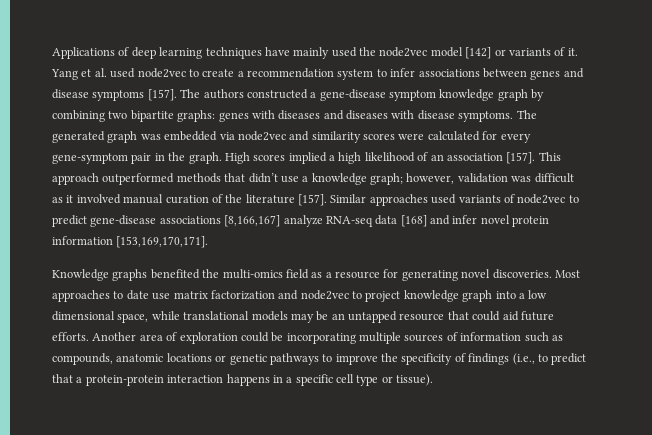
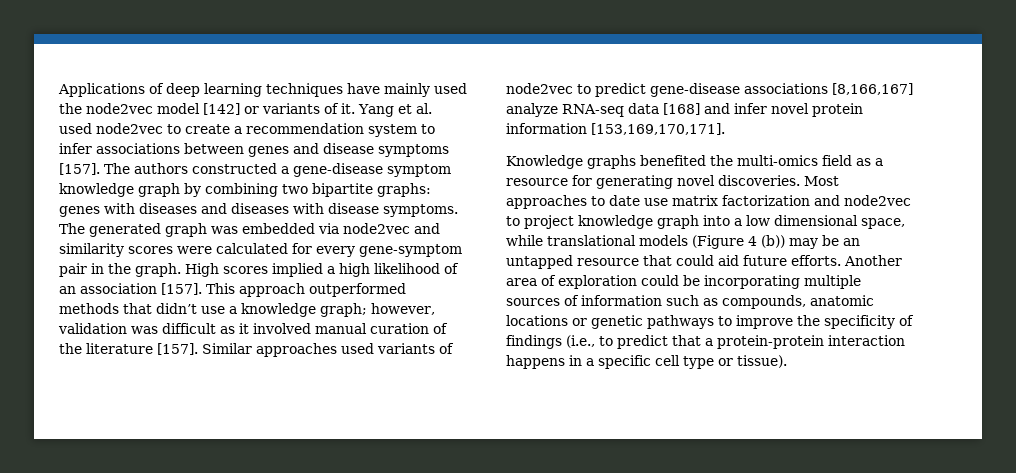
(288, 316) none -> [692,235,785,249] (Figure 4 (b))

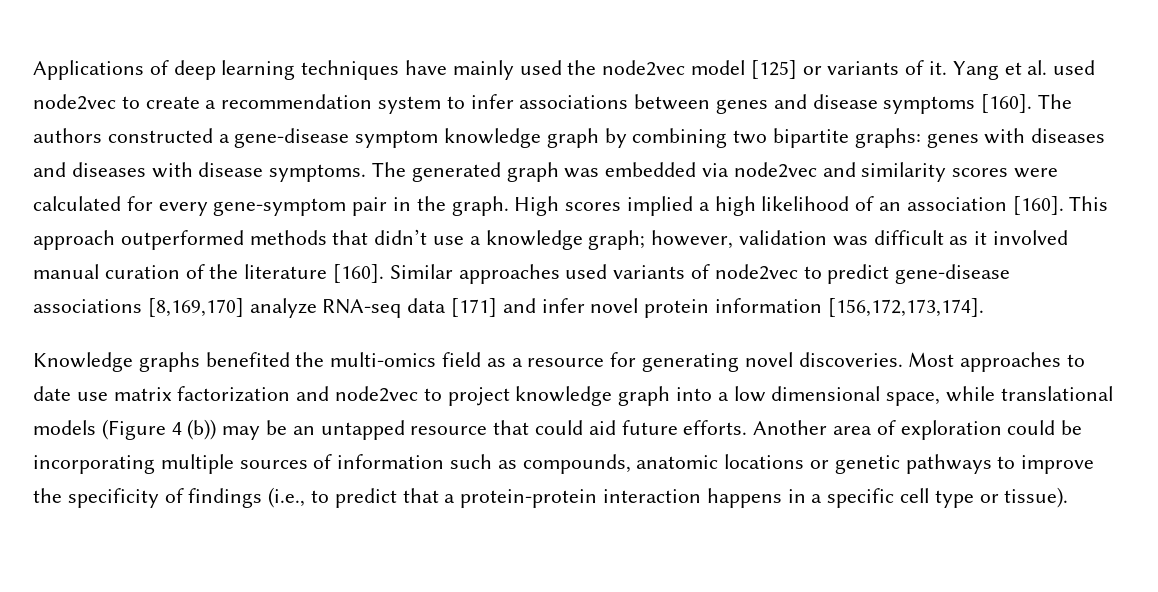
[203,103,240,115] [142] -> [750,60,797,79] [125]
[59,163,100,175] [157]. -> [981,94,1033,113] [160].
[161,283,202,295] [157]. -> [1012,196,1064,215] [160].
[157,343,198,355] [157]. -> [333,264,385,283] [160].
[832,83,913,95] [8,166,167] -> [147,298,244,317] [8,169,170]
[663,103,700,115] [168] -> [451,298,498,317] [171]
[591,123,725,135] [153,169,170,171]. -> [827,298,984,317] [156,172,173,174].

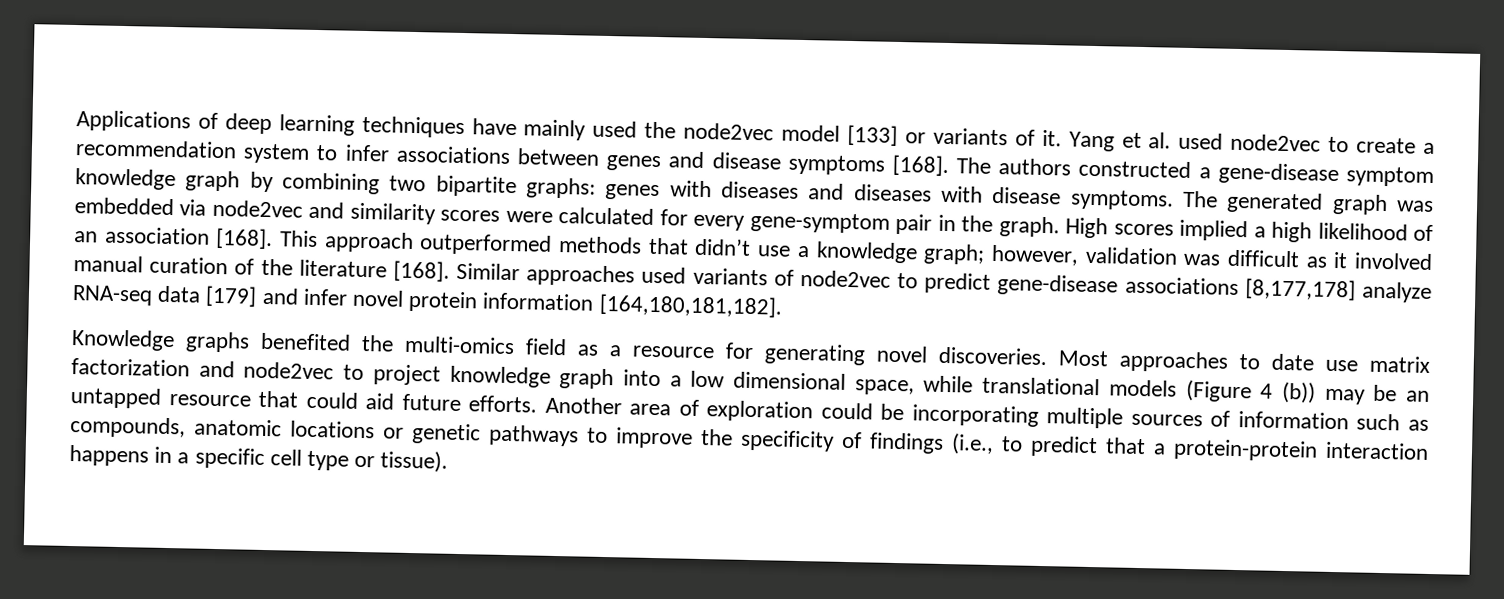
[750,60,797,79] [125] -> [847,124,899,146] [133]
[981,94,1033,113] [160]. -> [891,154,949,177] [168].
[1012,196,1064,215] [160]. -> [215,227,274,250] [168].
[333,264,385,283] [160]. -> [392,260,450,282] [168].
[147,298,244,317] [8,169,170] -> [1244,278,1356,301] [8,177,178]
[451,298,498,317] [171] -> [205,285,258,307] [179]
[827,298,984,317] [156,172,173,174]. -> [598,293,783,318] [164,180,181,182].

